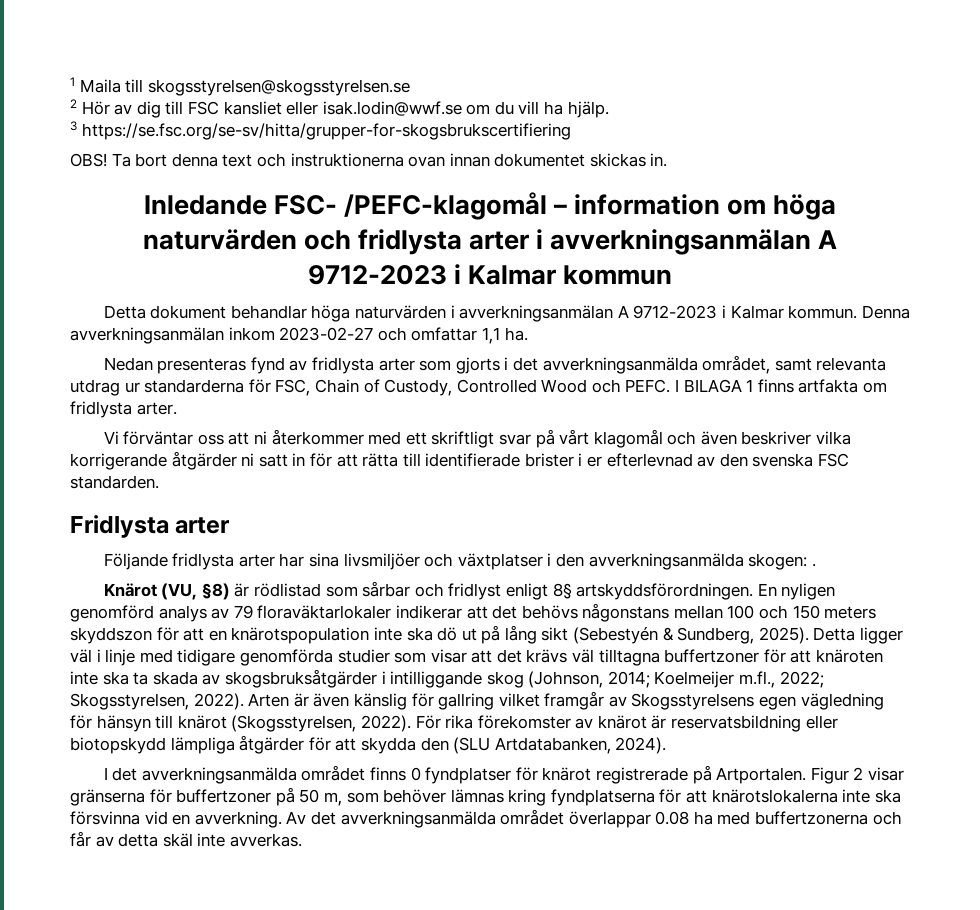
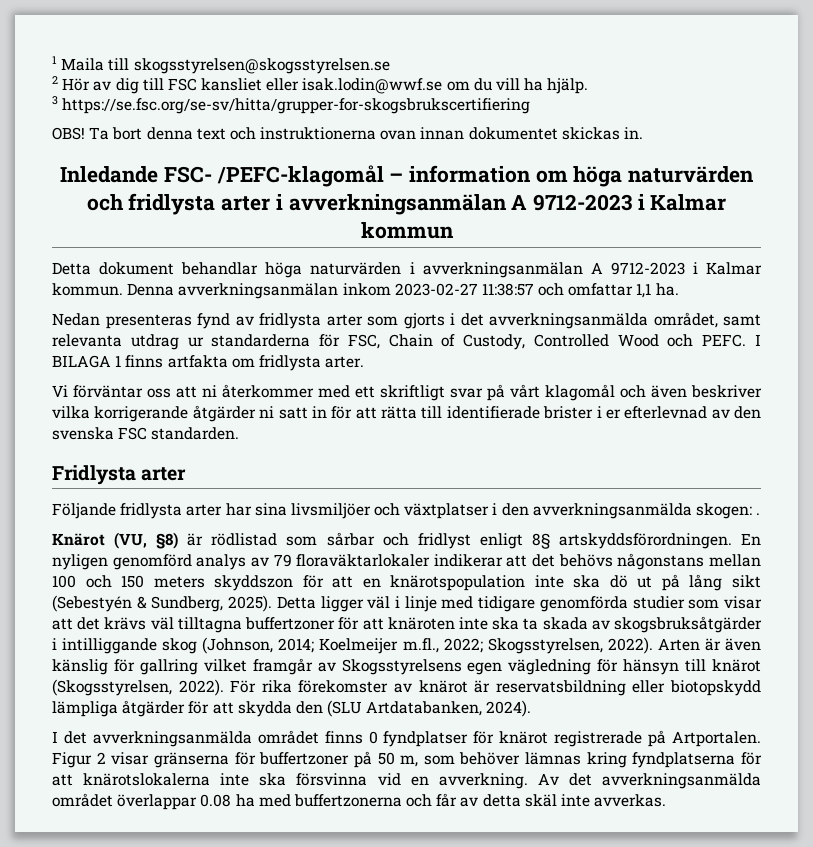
(374, 334) none -> [481,283,534,296] 11:38:57

